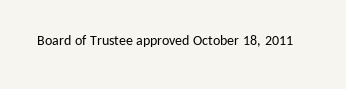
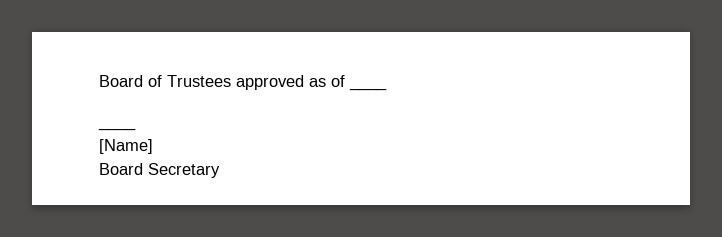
[89,35,293,47] Trustee approved October 18, 2011 -> [167,75,345,90] [349,87,387,91] [98,127,136,131] [99,139,153,154] [99,163,220,178] Trustees approved as of ____ // ____ // [Name] // Board Secretary

